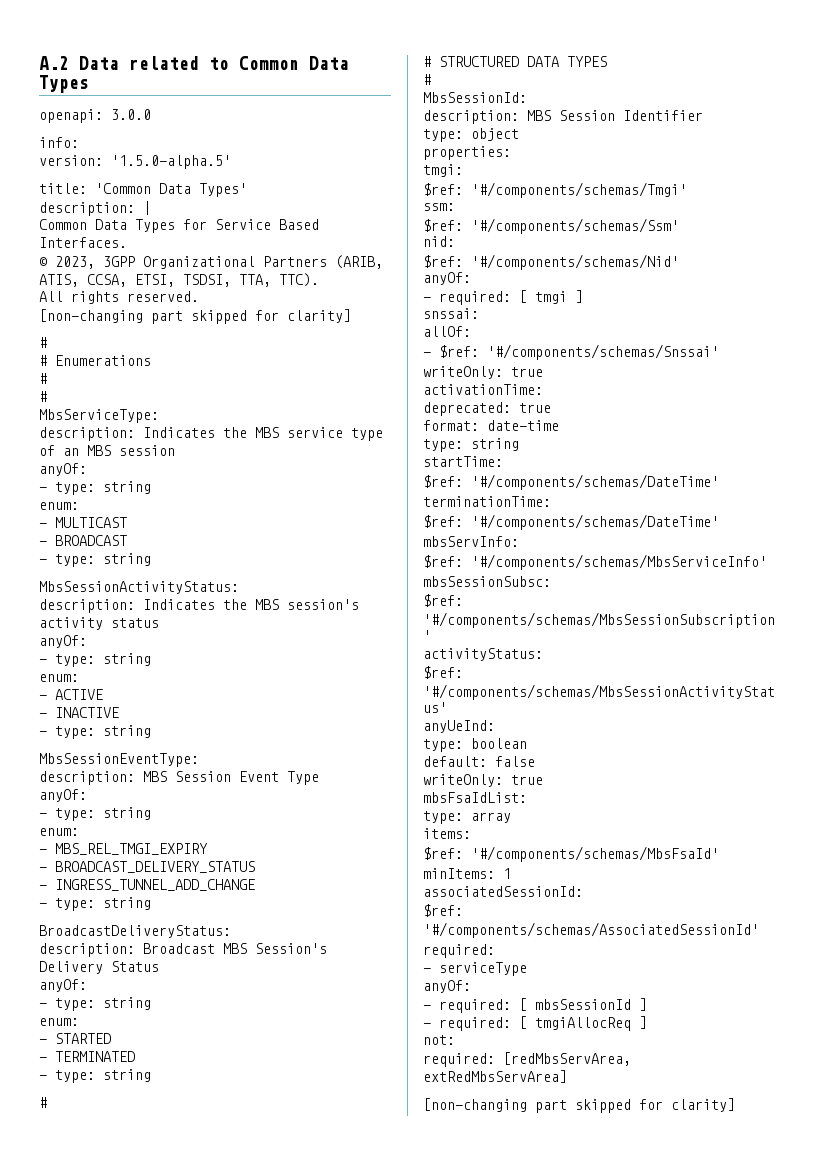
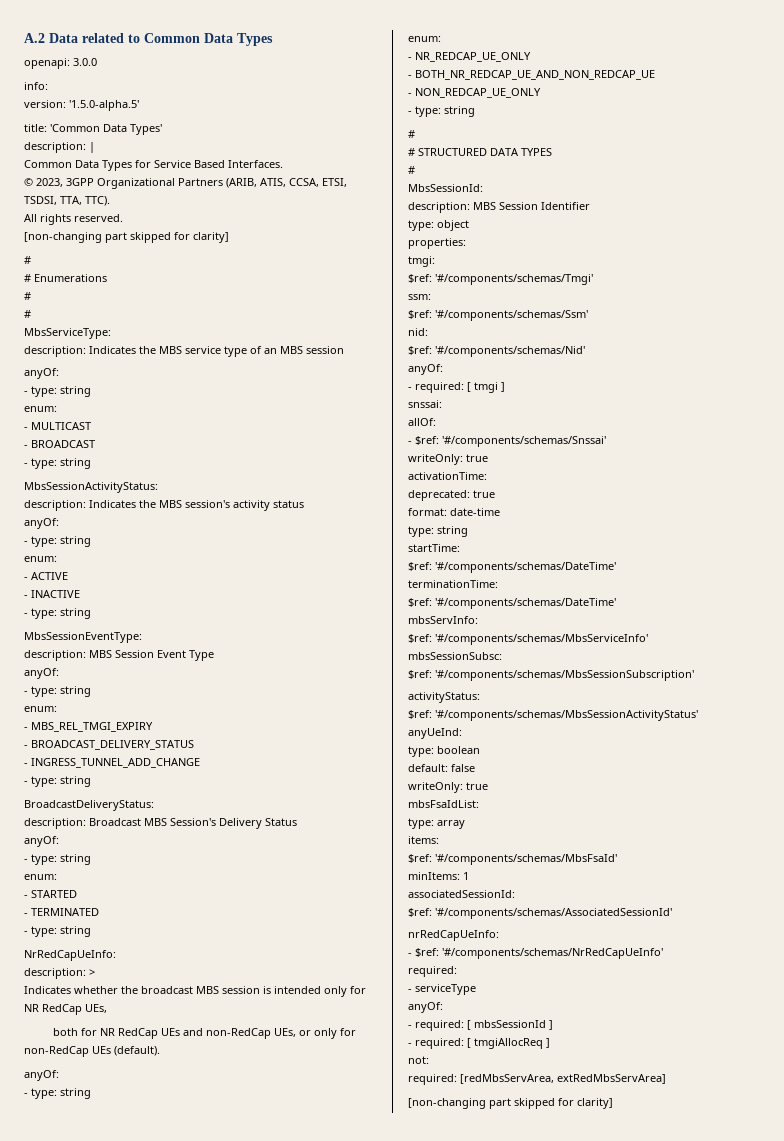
(151, 1075) none -> [24,950,116,961] [24,968,95,979] [24,986,366,997] [24,1004,107,1015] [52,1028,356,1039] [24,1046,160,1057] [24,1070,59,1081] [24,1088,91,1099] [408,36,441,42] [408,52,531,62] [408,70,655,80] [408,88,541,98] [408,106,475,117] // NrRedCapUeInfo: // description: > // Indicates whether the broadcast MBS session is intended only for NR RedCap UEs, // both for NR RedCap UEs and non-RedCap UEs, or only for non-RedCap UEs (default). // anyOf: // - type: string // enum: // - NR_REDCAP_UE_ONLY // - BOTH_NR_REDCAP_UE_AND_NON_REDCAP_UE // - NON_REDCAP_UE_ONLY // - type: string
(759, 930) none -> [408,930,499,941] [408,948,663,959] // nrRedCapUeInfo: // - $ref: '#/components/schemas/NrRedCapUeInfo'

